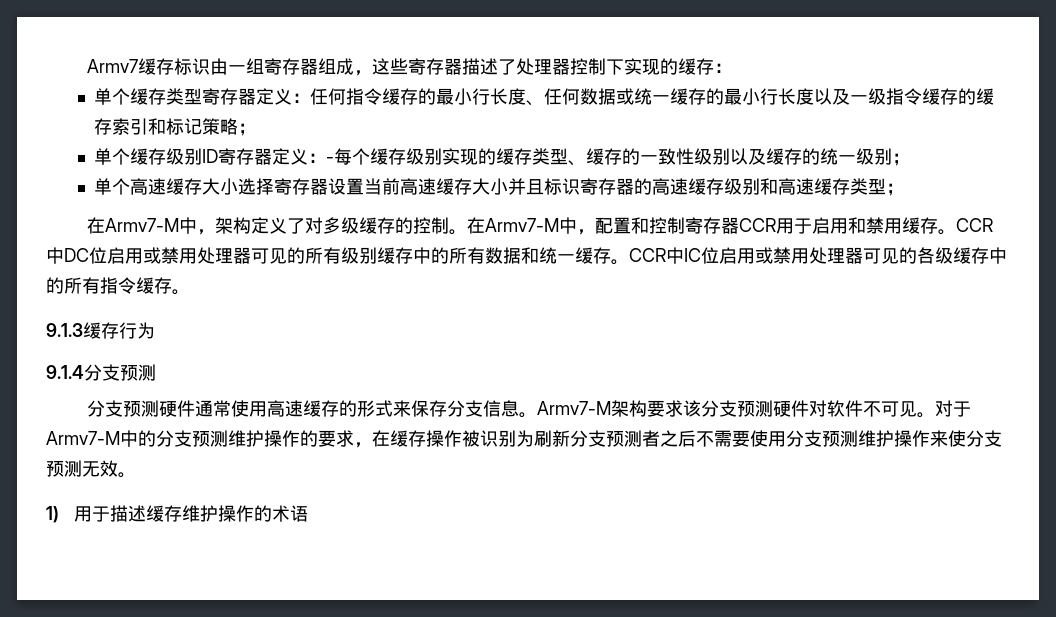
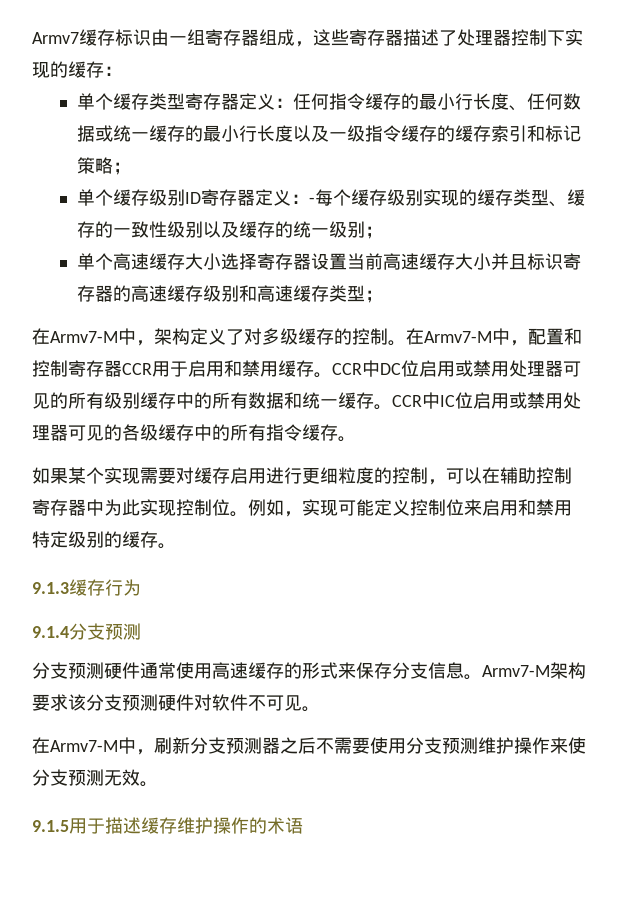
(190, 292) none -> [32,467,572,485] [32,499,572,517] [32,531,176,549] // 如果某个实现需要对缓存启用进行更细粒度的控制，可以在辅助控制寄存器中为此实现控制位。例如，实现可能定义控制位来启用和禁用特定级别的缓存。
[934,400,971,417] [46,430,534,448] 对于Armv7-M中的分支预测维护操作的要求，在缓存操作被识别为 -> [32,737,154,755] // 在Armv7-M中，
[642,430,660,447] 者 -> [262,737,280,754] 器
[46,506,59,523] 1) -> [32,820,69,832] 9.1.5

